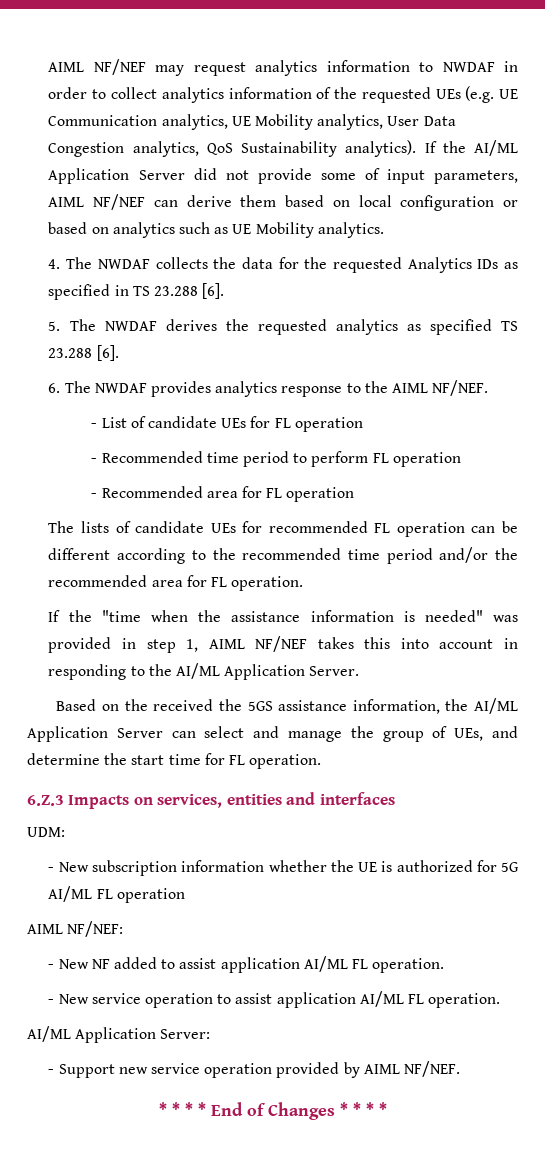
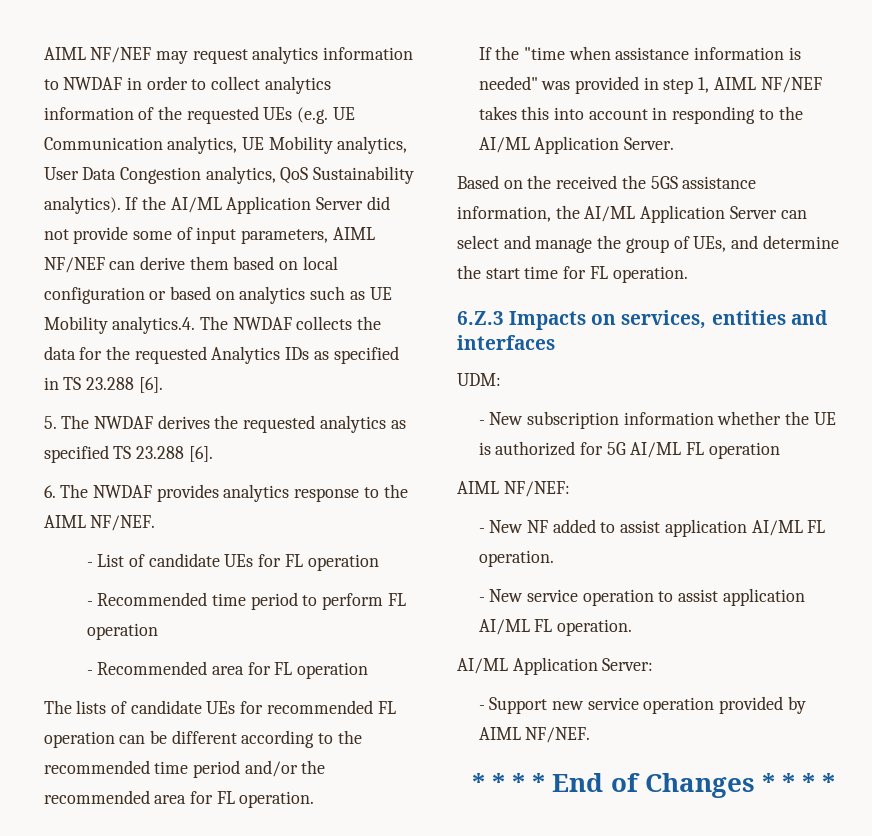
[317,222,384,238] [48,259,61,269] analytics. // 4. -> [112,316,196,334] analytics.4.
[198,610,222,622] the -> (611, 53) none

